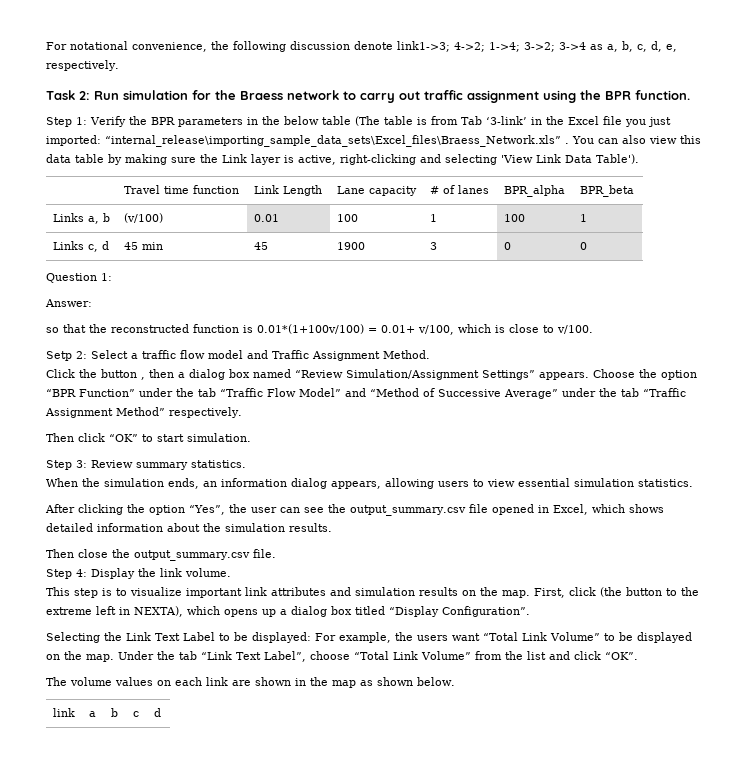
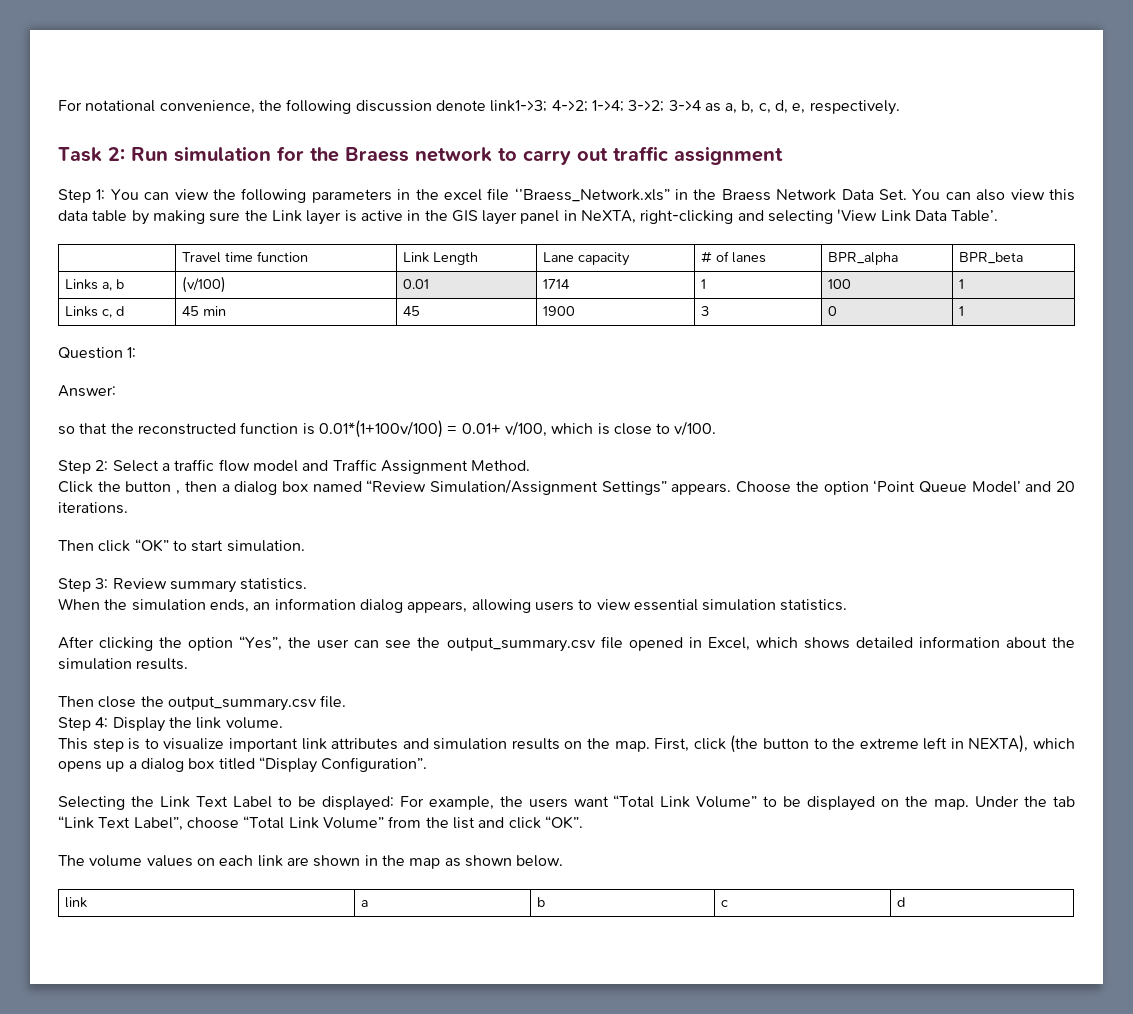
[543,90,690,103] [46,116,671,127] [46,135,569,147] using the BPR function. // Step 1: Verify the BPR parameters in the below table (The table is from Tab ‘3-link’ in the Excel file you just imported: “internal_release\importing_sample_data_sets\Excel_files\Braess_Network.xls” . -> [58,188,908,203] // Step 1: You can view the following parameters in the excel file ‘’Braess_Network.xls” in the Braess Network Data Set.
[298,155,336,165] active, -> [360,210,637,225] active in the GIS layer panel in NeXTA,
[596,154,639,164] Table'). -> [951,210,999,222] Table’.
[336,214,358,222] 100 -> [542,279,570,289] 1714
[579,242,587,250] 0 -> [958,306,964,316] 1
[46,351,72,361] Setp -> [58,460,91,474] Step
[46,388,686,399] [45,407,242,418] “BPR Function” under the tab “Traffic Flow Model” and “Method of Successive Average” under the tab “Traffic Assignment Method” respectively. -> [873,480,1076,493] [58,502,128,514] ‘Point Queue Model’ and 20 iterations.

